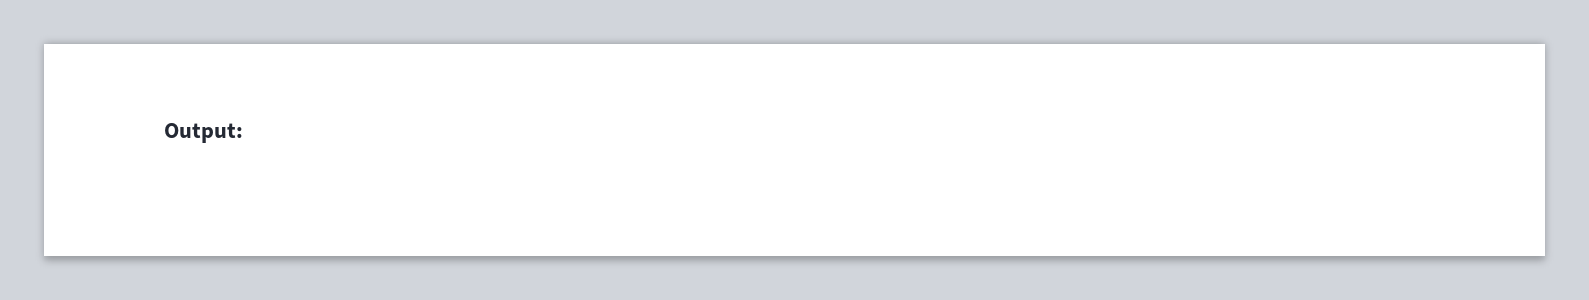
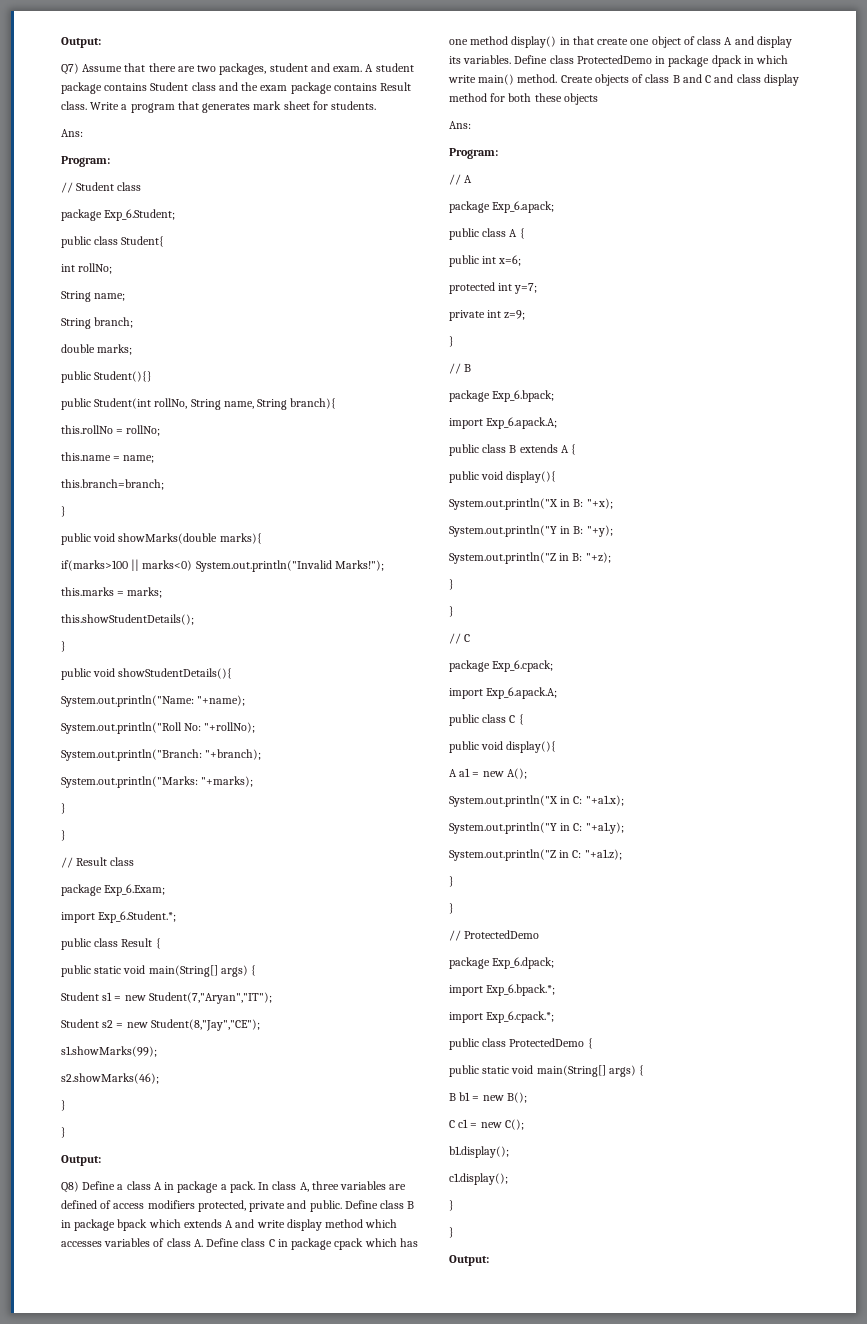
[164,123,243,143] Output: -> [61,37,101,48] [61,63,414,75] [61,82,412,94] [61,101,377,113] [61,129,83,137] [61,156,110,167] [61,182,142,193] [61,209,176,221] [61,236,165,248] [61,263,113,274] [61,291,126,302] [61,317,134,329] [61,344,133,355] [61,371,153,383] [61,398,337,410] [61,425,161,436] [61,452,155,463] [61,479,164,490] [61,506,66,517] [61,533,262,545] [61,559,384,572] [61,587,163,598] [61,614,194,625] [61,641,66,652] [61,668,233,680] [61,695,246,707] [61,722,256,734] [61,749,262,761] [61,776,254,788] [61,803,66,814] [61,830,66,841] [61,857,135,868] [61,884,166,896] [61,911,177,923] [61,938,161,950] [61,965,257,977] [61,992,272,1004] [61,1019,260,1031] [61,1046,157,1057] [61,1073,159,1084] [61,1100,66,1111] [61,1127,66,1138] [61,1155,101,1166] [61,1181,407,1193] [61,1200,415,1212] [61,1219,398,1231] [61,1238,418,1250] [449,36,792,48] [449,55,789,67] [448,74,799,86] [449,93,598,105] [449,121,471,129] [449,148,498,159] [449,174,473,185] [449,201,555,213] [449,228,525,240] [449,255,522,267] [449,282,538,294] [449,310,526,321] [449,336,454,347] [449,363,472,374] [449,390,555,402] [449,417,558,429] [449,444,577,456] [449,471,557,483] [449,498,613,510] [449,525,613,537] [449,552,611,564] [449,579,454,590] [449,606,454,617] [449,633,471,644] [449,660,554,672] [449,687,558,699] [449,714,524,726] [449,741,557,753] [449,768,527,779] [449,795,624,807] [449,822,624,834] [449,849,622,861] [449,876,454,887] [449,903,454,914] [449,930,540,941] [449,957,555,969] [449,984,556,996] [449,1011,555,1023] [449,1038,593,1050] [449,1065,645,1077] [449,1092,527,1103] [449,1119,524,1130] [449,1146,509,1158] [449,1173,508,1185] [449,1200,454,1211] [449,1227,454,1238] [449,1255,489,1266] Output: // Q7) Assume that there are two packages, student and exam. A student package contains Student class and the exam package contains Result class. Write a program that generates mark sheet for students. // Ans: // Program: // // Student class // package Exp_6.Student; // public class Student{ // int rollNo; // String name; // String branch; // double marks; // public Student(){} // public Student(int rollNo, String name, String branch){ // this.rollNo = rollNo; // this.name = name; // this.branch=branch; // } // public void showMarks(double marks){ // if(marks>100 || marks<0) System.out.println("Invalid Marks!"); // this.marks = marks; // this.showStudentDetails(); // } // public void showStudentDetails(){ // System.out.println("Name: "+name); // System.out.println("Roll No: "+rollNo); // System.out.println("Branch: "+branch); // System.out.println("Marks: "+marks); // } // } // // Result class // package Exp_6.Exam; // import Exp_6.Student.*; // public class Result { // public static void main(String[] args) { // Student s1 = new Student(7,"Aryan","IT"); // Student s2 = new Student(8,"Jay","CE"); // s1.showMarks(99); // s2.showMarks(46); // } // } // Output: // Q8) Define a class A in package a pack. In class A, three variables are defined of access modifiers protected, private and public. Define class B in package bpack which extends A and write display method which accesses variables of class A. Define class C in package cpack which has one method display() in that create one object of class A and display its variables. Define class ProtectedDemo in package dpack in which write main() method. Create objects of class B and C and class display method for both these objects // Ans: // Program: // // A // package Exp_6.apack; // public class A { // public int x=6; // protected int y=7; // private int z=9; // } // // B // package Exp_6.bpack; // import Exp_6.apack.A; // public class B extends A { // public void display(){ // System.out.println("X in B: "+x); // System.out.println("Y in B: "+y); // System.out.println("Z in B: "+z); // } // } // // C // package Exp_6.cpack; // import Exp_6.apack.A; // public class C { // public void display(){ // A a1 = new A(); // System.out.println("X in C: "+a1.x); // System.out.println("Y in C: "+a1.y); // System.out.println("Z in C: "+a1.z); // } // } // // ProtectedDemo // package Exp_6.dpack; // import Exp_6.bpack.*; // import Exp_6.cpack.*; // public class ProtectedDemo { // public static void main(String[] args) { // B b1 = new B(); // C c1 = new C(); // b1.display(); // c1.display(); // } // } // Output:

